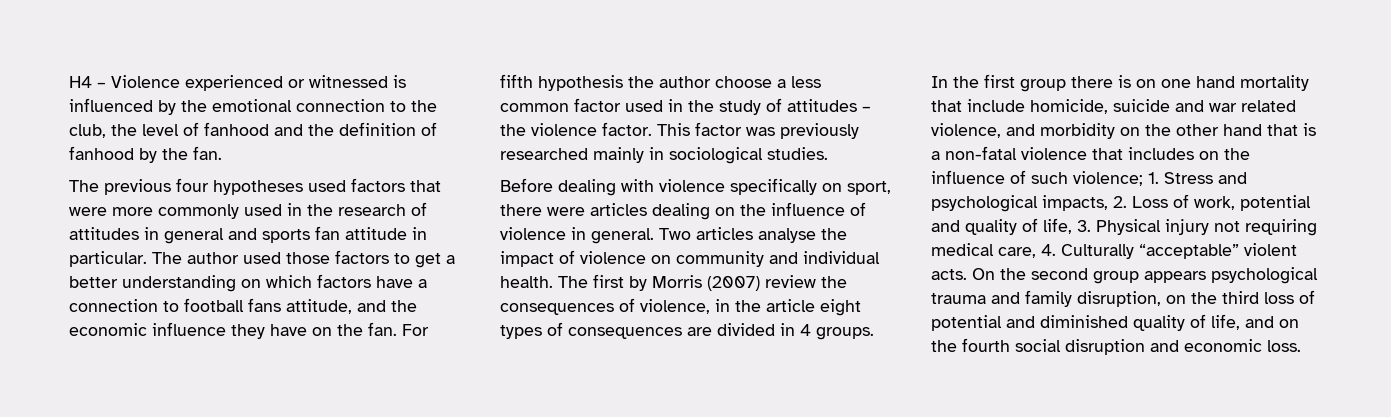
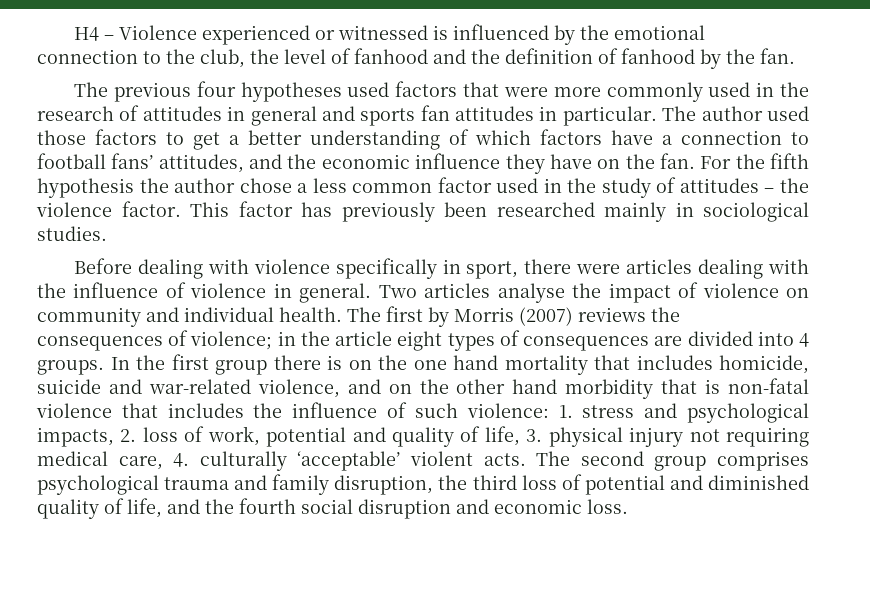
[345,227,407,240] attitude -> [455,106,535,121] attitudes
[241,279,261,288] on -> [449,129,469,145] of
[248,298,352,314] fans attitude, -> [111,153,244,173] fans’ attitudes,
(429, 330) none -> [735,154,765,169] the
[715,76,772,88] choose -> [239,178,292,193] chose
[746,123,859,139] was previously -> [301,202,487,222] has previously been
[822,183,842,192] on -> [442,259,461,274] in
[715,207,735,216] on -> [768,259,810,274] with
[765,275,816,288] review -> [578,307,646,322] reviews
[640,299,710,314] violence, -> [190,331,273,350] violence;
[780,323,795,336] in -> [757,331,794,346] into
(1156, 83) none -> [378,355,407,370] the
[967,99,1025,112] include -> [636,355,713,370] includes
[1209,100,1296,112] war related -> [148,379,251,394] war-related
[1040,123,1115,139] morbidity -> (381, 386) none
(1262, 130) none -> [565,379,654,399] morbidity
[931,151,940,160] a -> (721, 386) none
[1199,151,1219,160] on -> (244, 410) none
[1073,171,1213,186] violence; 1. Stress -> [466,403,635,418] violence: 1. stress
[1132,196,1168,208] Loss -> [142,427,178,442] loss
[1096,219,1161,235] Physical -> [548,427,623,447] physical
[1061,243,1297,259] [931,268,1026,280] Culturally “acceptable” violent acts. On the -> [199,451,571,471] culturally ‘acceptable’ violent acts. The
[1144,271,1206,283] appears -> [717,451,810,471] comprises
[1166,295,1186,304] on -> (434, 485) none
[1279,319,1299,328] on -> (200, 506) none

